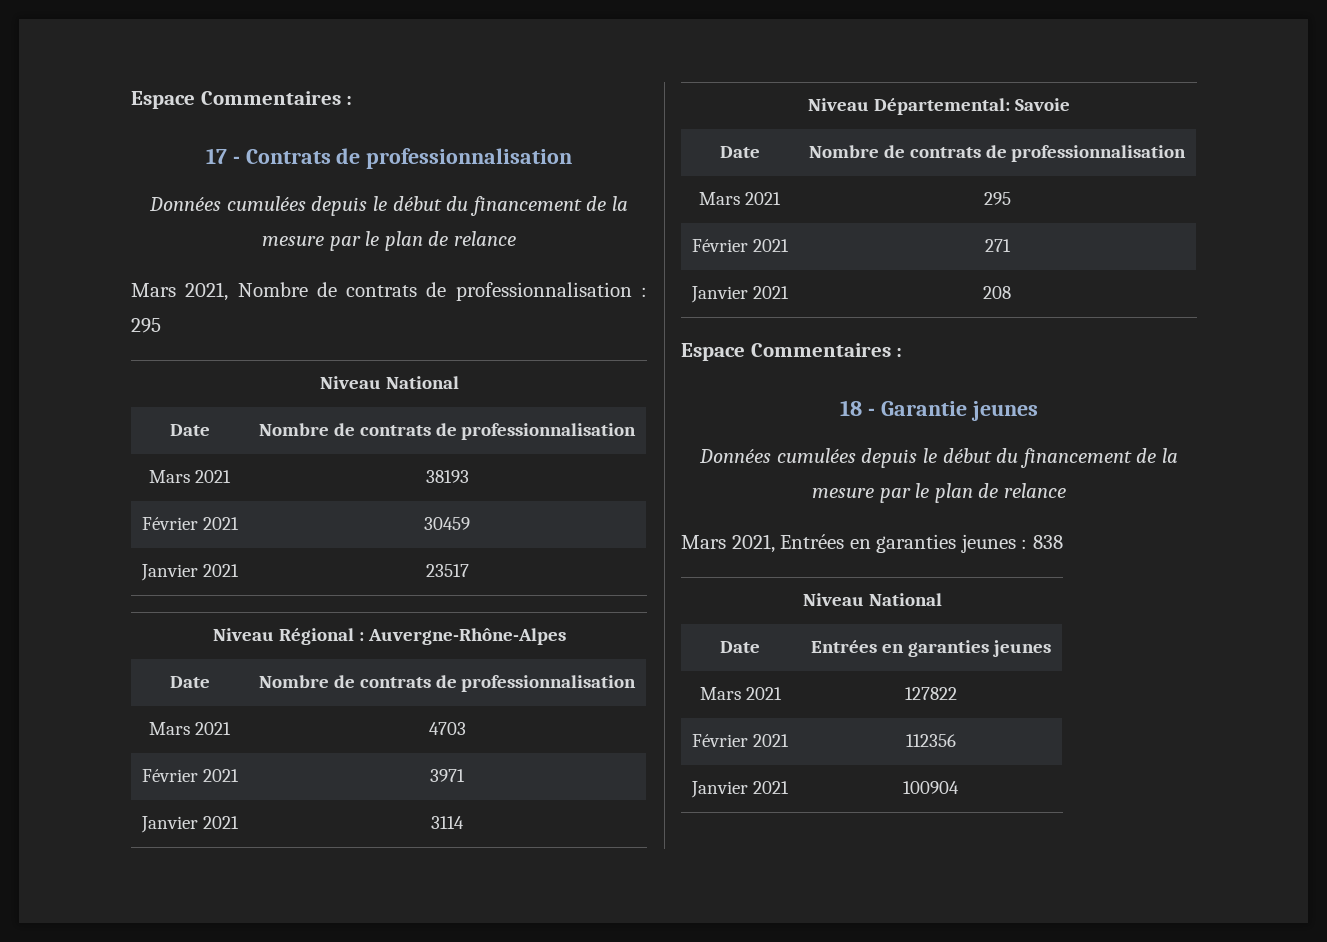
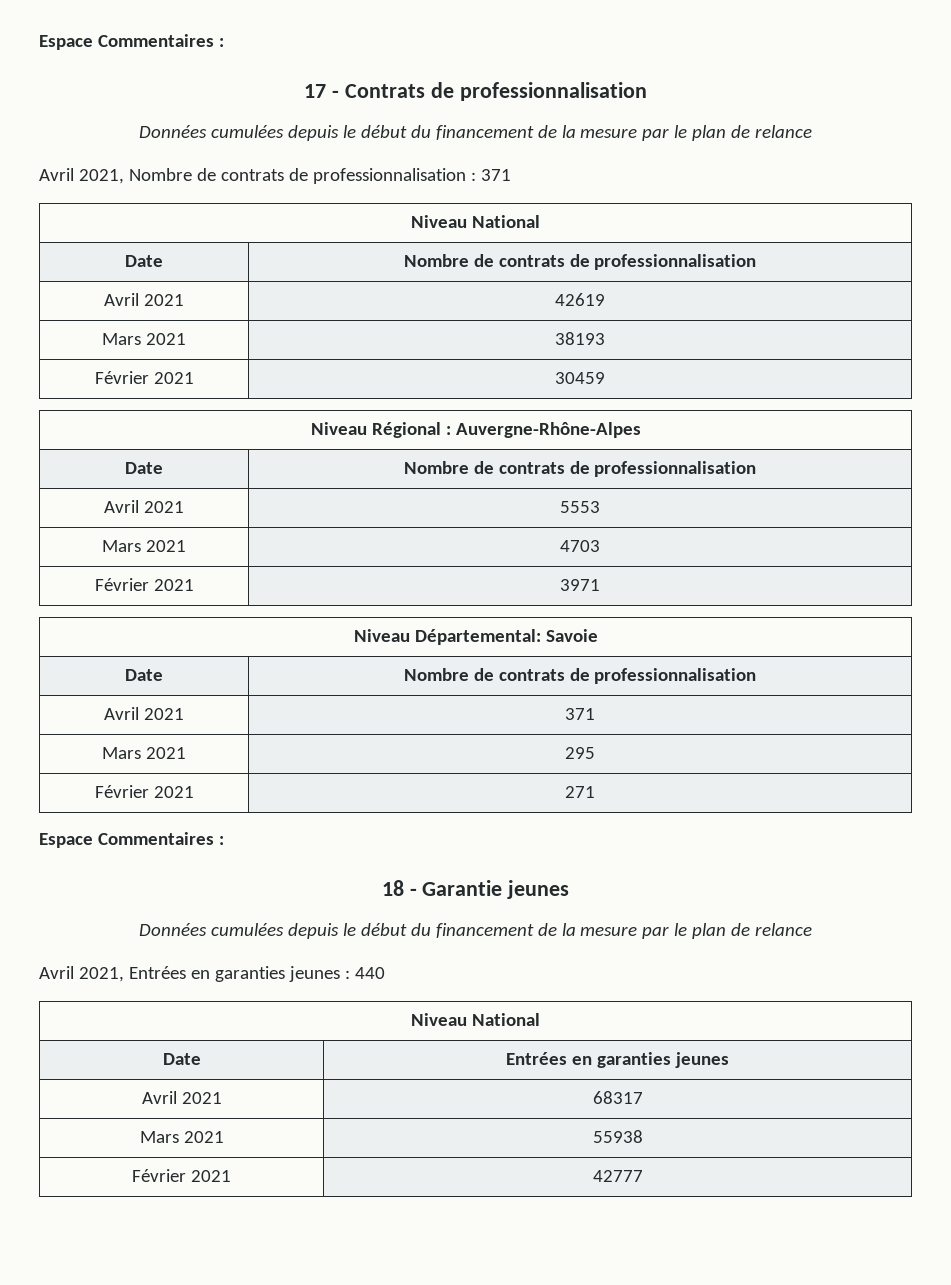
[131,283,176,297] Mars -> [39,168,74,181] Avril
[131,318,161,333] 295 -> [480,169,511,181] 371
(637, 431) none -> [104,293,184,306] [555,293,605,306] // Avril 2021 | 42619
[140,564,239,581] [425,564,469,577] // Janvier 2021 | 23517 -> (605, 378) none
(637, 683) none -> [104,500,184,513] [560,501,600,513] // Avril 2021 | 5553
[140,816,239,833] [431,816,464,829] // Janvier 2021 | 3114 -> (600, 585) none
(1187, 153) none -> [104,707,184,720] [565,708,595,720] // Avril 2021 | 371
[690,286,789,303] [983,286,1011,299] // Janvier 2021 | 208 -> (595, 792) none
[681,535,726,549] Mars -> [39,966,74,979] Avril
[1032,535,1063,549] 838 -> [354,967,385,979] 440
[699,687,782,700] [904,687,957,700] [692,734,789,747] [905,734,956,747] [691,781,789,798] [903,781,959,794] // Mars 2021 | 127822 // Février 2021 | 112356 // Janvier 2021 | 100904 -> [141,1091,222,1104] [592,1091,643,1104] [139,1131,224,1143] [592,1130,643,1143] [132,1169,231,1182] [592,1170,643,1182] // Avril 2021 | 68317 // Mars 2021 | 55938 // Février 2021 | 42777

